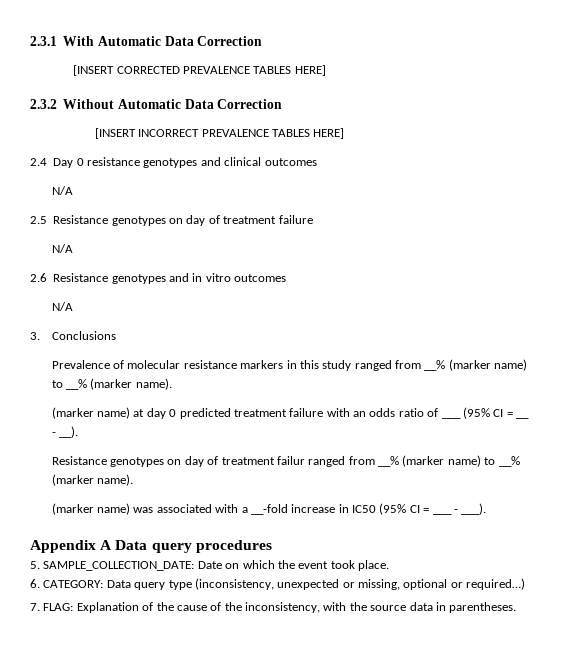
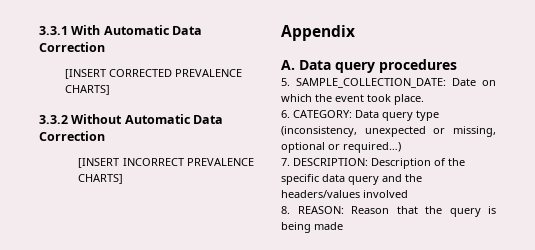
[30,36,57,46] 2.3.1 -> [39,26,68,35] 3.3.1
[253,65,326,76] [30,99,57,109] TABLES HERE] // 2.3.2 -> [65,85,111,95] [39,115,68,124] CHARTS] // 3.3.2
[272,128,345,139] [30,157,317,168] [51,186,73,195] [30,215,313,226] [51,244,73,253] [30,273,287,284] [51,302,73,311] [30,331,116,340] [51,359,528,371] [51,378,172,390] [51,407,439,419] [441,407,513,419] [516,417,530,419] [51,426,79,438] [51,455,520,467] [51,474,134,486] [51,503,430,515] [432,513,452,515] [453,503,487,515] TABLES HERE] // 2.4 Day 0 resistance genotypes and clinical outcomes // N/A // 2.5 Resistance genotypes on day of treatment failure // N/A // 2.6 Resistance genotypes and in vitro outcomes // N/A // 3. Conclusions // Prevalence of molecular resistance markers in this study ranged from __% (marker name) to __% (marker name). // (marker name) at day 0 predicted treatment failure with an odds ratio of ___ (95% CI = __ - __). // Resistance genotypes on day of treatment failur ranged from __% (marker name) to __% (marker name). // (marker name) was associated with a __-fold increase in IC50 (95% CI = ___ - ___). -> [78,174,124,184] CHARTS]
[100,540,113,550] A -> [281,60,295,70] // A.
[43,602,517,613] FLAG: Explanation of the cause of the inconsistency, with the source data in parentheses. -> [293,158,465,169] [281,174,422,185] [281,190,408,198] [281,206,496,217] [281,222,343,233] DESCRIPTION: Description of the specific data query and the headers/values involved // 8. REASON: Reason that the query is being made

